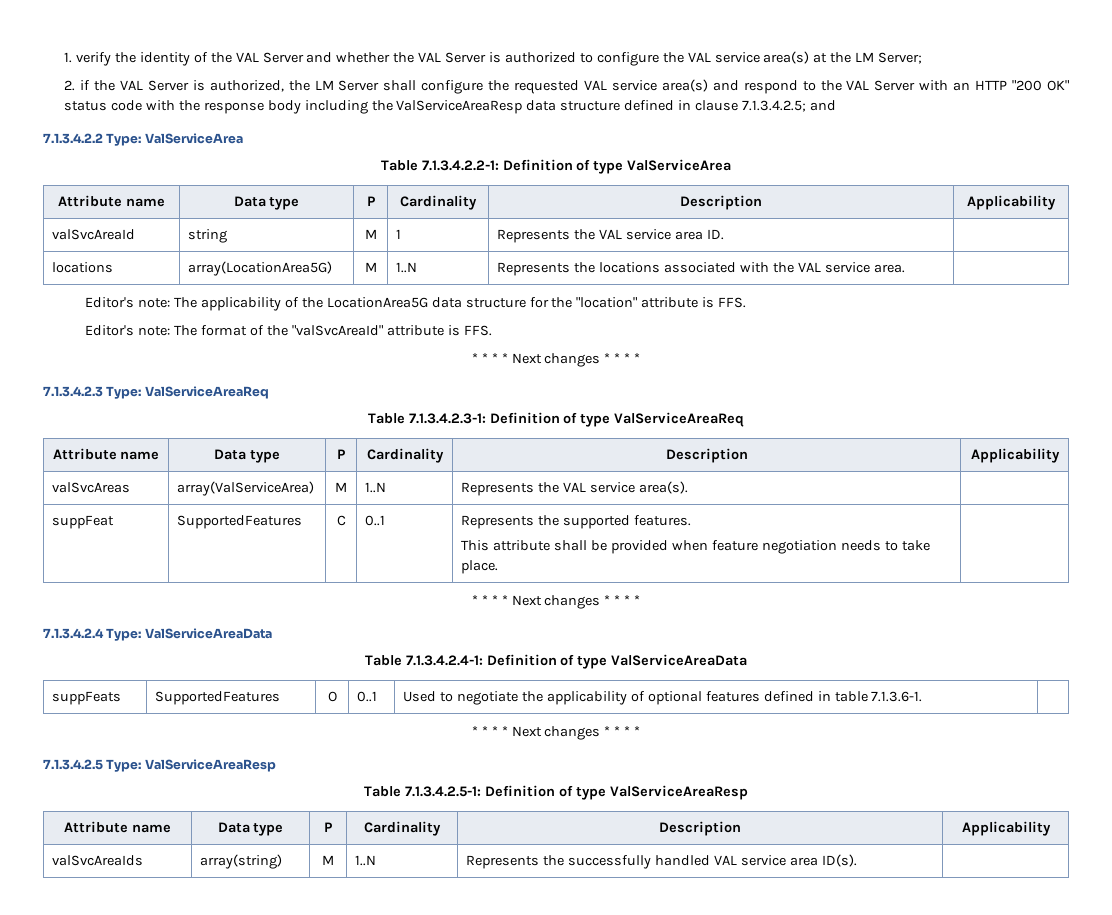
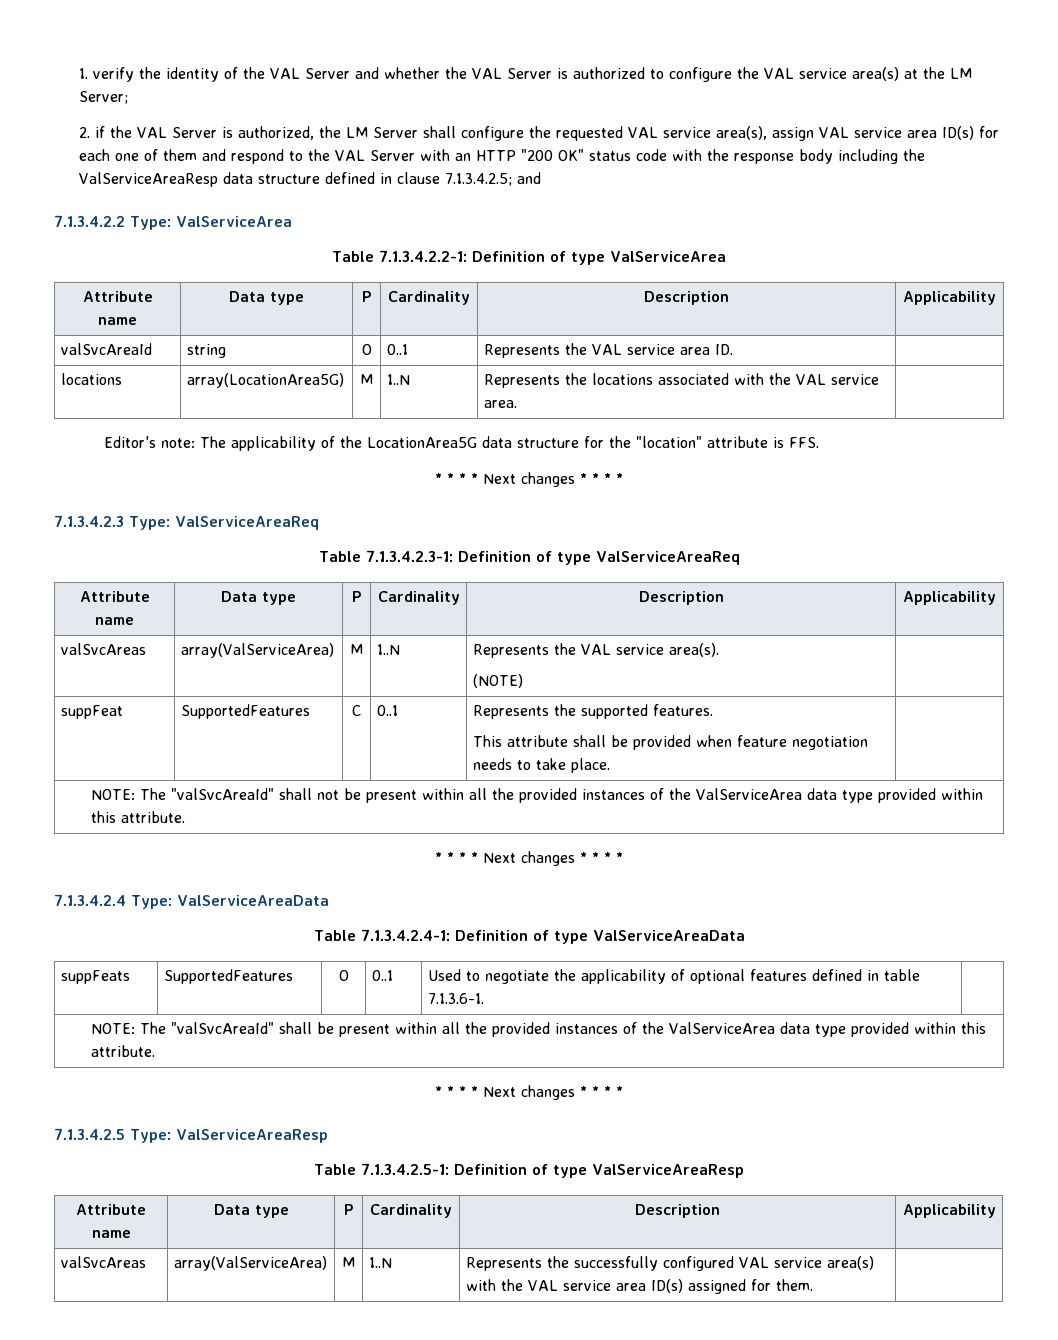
[661,79,708,92] area(s) -> [715,126,999,141] [78,149,197,161] area(s), assign VAL service area ID(s) for each one of them
[364,229,377,239] [396,229,402,239] M | 1 -> [361,344,372,355] [386,344,408,355] O | 0..1
[85,325,492,336] // Editor's note: The format of the "valSvcAreaId" attribute is FFS. -> (819, 442) none
(689, 487) none -> [472,674,523,688] // (NOTE)
(499, 567) none -> [90,788,983,803] [90,811,185,823] // NOTE: The "valSvcAreaId" shall not be present within all the provided instances of the ValServiceArea data type provided within this attribute.
(923, 696) none -> [90,1022,986,1037] [90,1045,155,1057] // NOTE: The "valSvcAreaId" shall be present within all the provided instances of the ValServiceArea data type provided within this attribute.
[52,855,144,866] [200,854,283,869] valSvcAreaIds | array(string) -> [60,1256,146,1268] [173,1256,327,1271] valSvcAreas | array(ValServiceArea)
[655,854,857,867] handled VAL service area ID(s). -> [662,1256,874,1271] [465,1279,813,1294] configured VAL service area(s) with the VAL service area ID(s) assigned for them.

